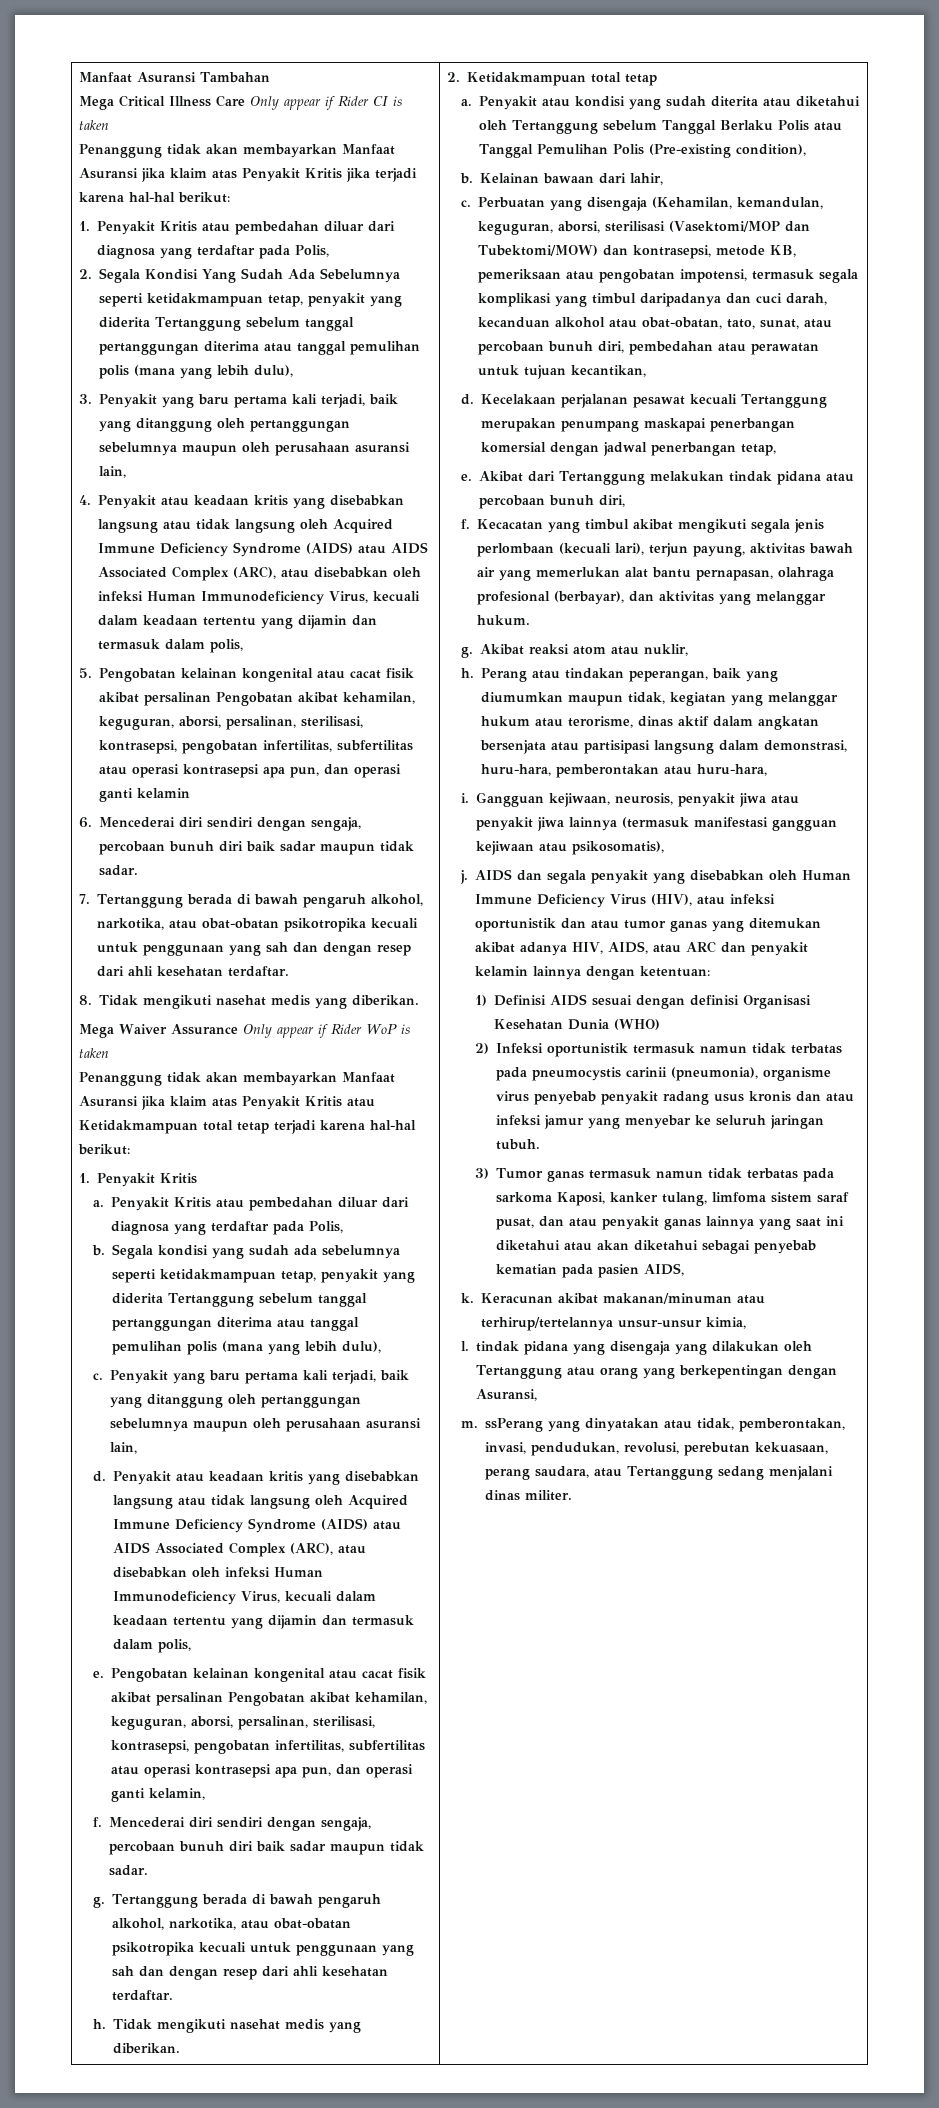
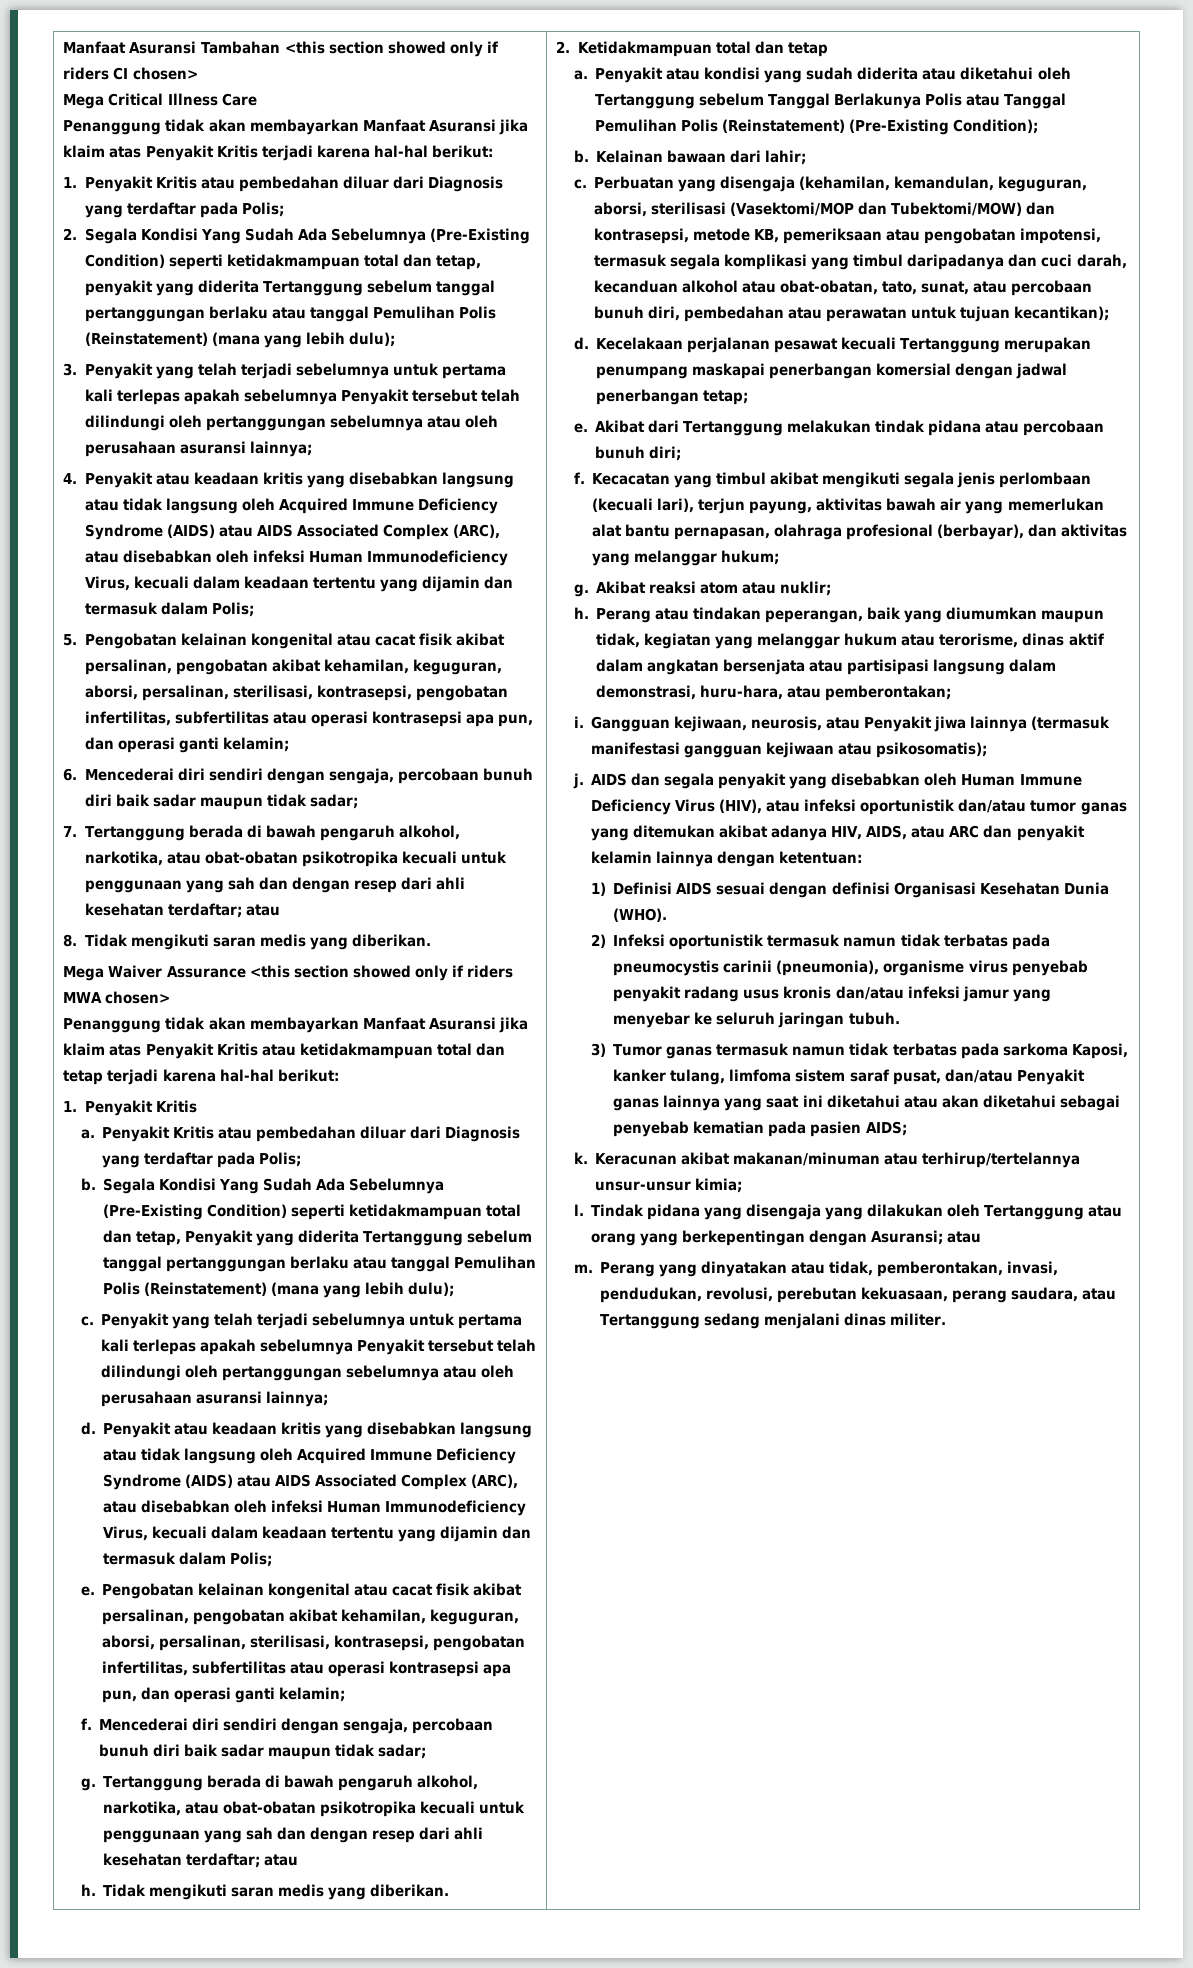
[79,95,403,110] [79,120,110,130] // Mega Critical Illness Care Only appear if Rider CI is taken -> [284,41,498,57] [63,67,198,80] [63,93,257,109] <this section showed only if riders CI chosen> // Mega Critical Illness Care
[346,168,371,182] jika -> (258, 151) none
[97,245,330,259] diagnosa yang terdaftar pada Polis, -> [428,176,504,192] [84,202,285,218] Diagnosis yang terdaftar pada Polis;
[99,293,403,307] [99,317,355,331] [99,341,421,355] [99,365,294,379] seperti ketidakmampuan tetap, penyakit yang diderita Tertanggung sebelum tanggal pertanggungan diterima atau tanggal pemulihan polis (mana yang lebih dulu), -> [430,228,531,244] [84,254,482,270] [84,280,496,296] [84,306,497,322] [84,332,396,348] (Pre-Existing Condition) seperti ketidakmampuan total dan tetap, penyakit yang diderita Tertanggung sebelum tanggal pertanggungan berlaku atau tanggal Pemulihan Polis (Reinstatement) (mana yang lebih dulu);
[198,394,399,408] [99,418,351,432] [99,442,411,456] [99,466,127,478] baru pertama kali terjadi, baik yang ditanggung oleh pertanggungan sebelumnya maupun oleh perusahaan asuransi lain, -> [197,363,507,379] [84,389,521,405] [84,415,499,431] [84,441,312,457] telah terjadi sebelumnya untuk pertama kali terlepas apakah sebelumnya Penyakit tersebut telah dilindungi oleh pertanggungan sebelumnya atau oleh perusahaan asuransi lainnya;
[210,639,244,653] polis, -> [211,602,254,617] Polis;
[144,692,294,706] persalinan Pengobatan -> [84,659,268,675] persalinan, pengobatan
[137,788,191,798] kelamin -> [223,737,290,752] kelamin;
[99,865,139,876] sadar. -> [310,794,359,809] sadar;
[228,966,290,977] terdaftar. -> [167,903,280,918] terdaftar; atau
[216,995,267,1006] nasehat -> [212,937,256,947] saran
[243,1024,411,1038] [79,1048,110,1058] Only appear if Rider WoP is taken -> [249,965,513,981] [63,991,171,1004] <this section showed only if riders MWA chosen>
[79,1120,234,1134] Ketidakmampuan total -> [299,1043,505,1059] ketidakmampuan total dan
[111,1221,344,1235] diagnosa yang terdaftar pada Polis, -> [445,1126,521,1142] [102,1152,302,1168] Diagnosis yang terdaftar pada Polis;
[158,1245,401,1259] [112,1269,416,1283] [112,1293,368,1307] [112,1317,360,1331] [112,1341,382,1355] kondisi yang sudah ada sebelumnya seperti ketidakmampuan tetap, penyakit yang diderita Tertanggung sebelum tanggal pertanggungan diterima atau tanggal pemulihan polis (mana yang lebih dulu), -> [159,1178,445,1194] [103,1204,522,1220] [103,1230,533,1246] [103,1256,537,1272] [103,1282,455,1298] Kondisi Yang Sudah Ada Sebelumnya (Pre-Existing Condition) seperti ketidakmampuan total dan tetap, Penyakit yang diderita Tertanggung sebelum tanggal pertanggungan berlaku atau tanggal Pemulihan Polis (Reinstatement) (mana yang lebih dulu);
[209,1370,410,1384] [110,1394,362,1408] [110,1418,422,1432] [110,1442,138,1454] baru pertama kali terjadi, baik yang ditanggung oleh pertanggungan sebelumnya maupun oleh perusahaan asuransi lain, -> [214,1313,523,1329] [101,1339,537,1355] [101,1365,515,1381] [101,1391,329,1407] telah terjadi sebelumnya untuk pertama kali terlepas apakah sebelumnya Penyakit tersebut telah dilindungi oleh pertanggungan sebelumnya atau oleh perusahaan asuransi lainnya;
[158,1639,192,1653] polis, -> [230,1552,273,1567] Polis;
[156,1692,306,1706] persalinan Pengobatan -> [102,1609,286,1625] persalinan, pengobatan
[149,1788,206,1800] kelamin, -> [279,1687,346,1702] kelamin;
[109,1865,149,1876] sadar. -> [378,1744,427,1759] sadar;
[112,1990,174,2001] terdaftar. -> [186,1853,299,1868] terdaftar; atau
[230,2019,281,2030] nasehat -> [231,1887,275,1897] saran
(622, 77) none -> [754,41,784,54] dan
[711,96,759,107] diterita -> [857,67,919,80] diderita
[720,120,774,131] Berlaku -> [834,93,922,109] Berlakunya
[649,144,807,158] (Pre-existing condition), -> [722,119,1039,135] (Reinstatement) (Pre-Existing Condition);
[630,173,664,185] lahir, -> [765,150,807,165] lahir;
[652,197,733,209] (Kehamilan, -> [799,176,891,191] (kehamilan,
[571,365,647,377] kecantikan, -> [1014,306,1110,321] kecantikan);
[741,444,777,456] tetap, -> [703,390,749,405] tetap;
[599,495,626,507] diri, -> [649,446,682,461] diri;
[477,615,531,626] hukum. -> [721,550,780,565] hukum;
[644,644,689,656] nuklir, -> [780,581,832,596] nuklir;
[556,764,768,778] pemberontakan atau huru-hara, -> [787,685,952,701] atau pemberontakan;
[678,793,800,807] [476,817,534,831] penyakit jiwa atau penyakit -> [826,716,933,732] atau Penyakit
[572,841,665,855] psikosomatis), -> [876,742,988,758] psikosomatis);
[561,918,620,929] dan atau -> [958,799,1027,813] dan/atau
[613,1019,660,1030] (WHO) -> [613,908,668,922] (WHO).
[795,1091,854,1102] dan atau -> [835,986,904,1000] dan/atau
[538,1216,659,1230] dan atau penyakit -> [944,1069,1085,1085] dan/atau Penyakit
[643,1263,684,1276] AIDS, -> [865,1121,907,1136] AIDS;
[706,1317,747,1329] [461,1341,520,1352] kimia, // l. tindak -> [695,1178,743,1193] [573,1204,645,1217] kimia; // l. Tindak
[476,1389,538,1401] Asuransi, -> [871,1230,982,1245] Asuransi; atau
[485,1418,544,1432] ssPerang -> [600,1262,656,1277] Perang

